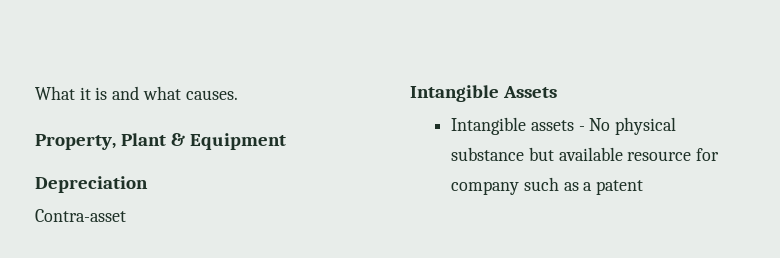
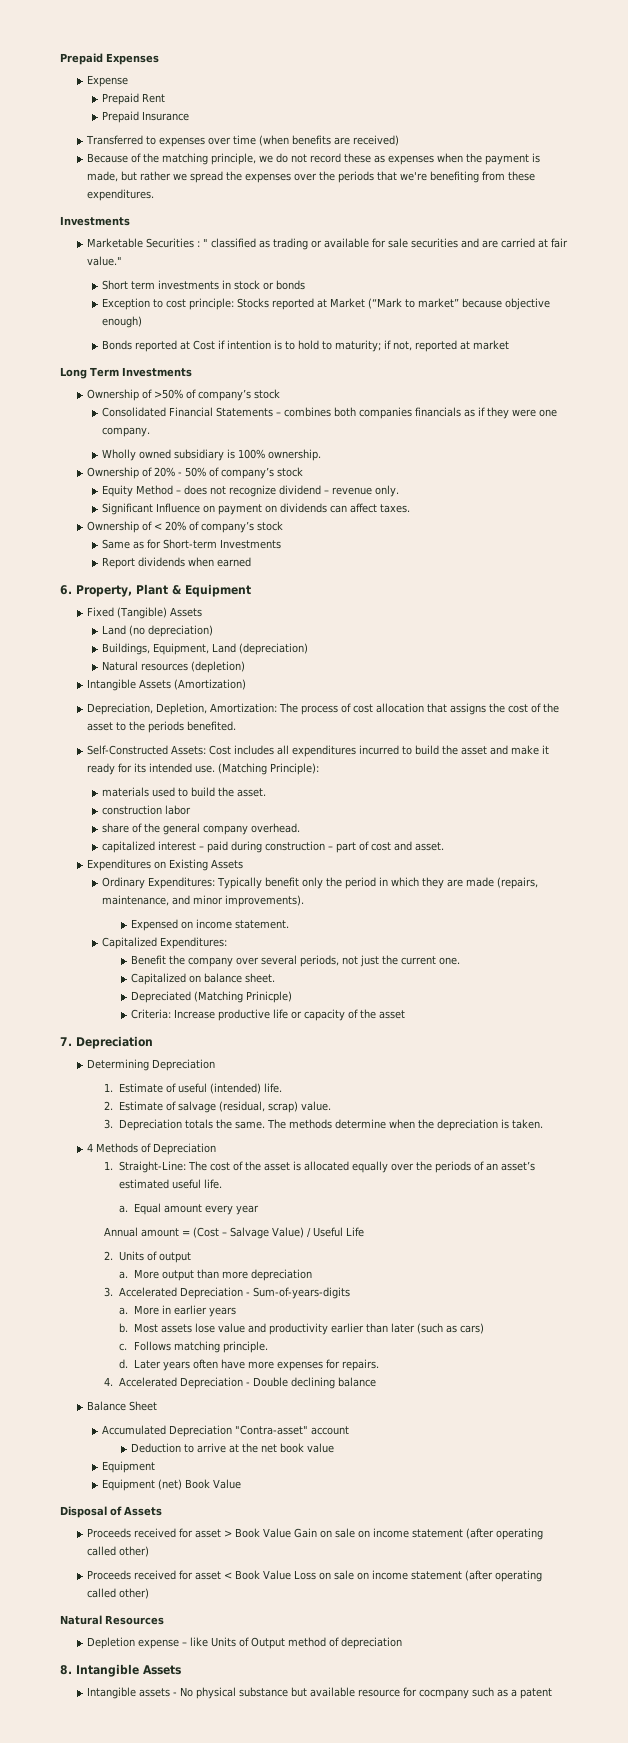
[35,86,238,100] [35,133,287,150] [35,176,148,193] [35,209,126,222] What it is and what causes. // Property, Plant & Equipment // Depreciation // Contra-asset // -> [60,53,159,65] [86,75,128,87] [101,93,165,105] [101,111,189,123] [85,135,399,147] [86,153,540,165] [86,171,535,183] [86,189,154,201] [60,216,130,226] [86,238,568,250] [86,256,122,266] [101,280,305,290] [101,298,550,310] [101,316,142,328] [101,340,509,352] [60,367,192,379] [86,389,280,401] [101,407,557,419] [101,427,150,437] [101,449,321,461] [86,467,303,479] [101,485,399,497] [101,503,410,515] [86,521,283,533] [101,539,281,549] [101,557,251,569] [60,584,251,597] [86,607,202,619] [101,625,213,637] [101,643,308,655] [101,661,245,673] [86,679,246,691] [86,703,559,715] [86,721,236,733] [86,745,549,757] [86,763,319,775] [101,787,266,797] [101,805,191,815] [101,823,300,835] [101,841,444,853] [86,859,243,871] [101,877,538,889] [101,895,304,907] [131,919,290,931] [101,937,227,949] [131,955,461,967] [131,973,276,985] [131,991,293,1003] [131,1009,406,1021] [60,1036,153,1049] [86,1059,215,1071] [104,1083,283,1094] [104,1101,332,1113] [104,1119,544,1131] [86,1143,216,1155] [104,1161,536,1173] [119,1179,223,1189] [119,1203,259,1215] [104,1227,365,1239] [104,1251,192,1263] [119,1269,312,1281] [104,1287,351,1299] [119,1305,236,1317] [119,1323,484,1335] [119,1341,268,1353] [119,1359,379,1371] [104,1377,377,1389] [86,1401,157,1411] [101,1425,349,1437] [131,1443,335,1453] [101,1461,155,1473] [101,1479,241,1491] [60,1506,162,1518] [86,1528,543,1540] [86,1546,149,1557] [86,1570,542,1582] [86,1588,149,1599] [60,1615,164,1625] [86,1637,402,1649] [60,1665,72,1675] Prepaid Expenses // Expense // Prepaid Rent // Prepaid Insurance // Transferred to expenses over time (when benefits are received) // Because of the matching principle, we do not record these as expenses when the payment is made, but rather we spread the expenses over the periods that we're benefiting from these expenditures. // Investments // Marketable Securities : " classified as trading or available for sale securities and are carried at fair value." // Short term investments in stock or bonds // Exception to cost principle: Stocks reported at Market (“Mark to market” because objective enough) // Bonds reported at Cost if intention is to hold to maturity; if not, reported at market // Long Term Investments // Ownership of >50% of company’s stock // Consolidated Financial Statements – combines both companies financials as if they were one company. // Wholly owned subsidiary is 100% ownership. // Ownership of 20% - 50% of company’s stock // Equity Method – does not recognize dividend – revenue only. // Significant Influence on payment on dividends can affect taxes. // Ownership of < 20% of company’s stock // Same as for Short-term Investments // Report dividends when earned // 6. Property, Plant & Equipment // Fixed (Tangible) Assets // Land (no depreciation) // Buildings, Equipment, Land (depreciation) // Natural resources (depletion) // Intangible Assets (Amortization) // Depreciation, Depletion, Amortization: The process of cost allocation that assigns the cost of the asset to the periods benefited. // Self-Constructed Assets: Cost includes all expenditures incurred to build the asset and make it ready for its intended use. (Matching Principle): // materials used to build the asset. // construction labor // share of the general company overhead. // capitalized interest – paid during construction – part of cost and asset. // Expenditures on Existing Assets // Ordinary Expenditures: Typically benefit only the period in which they are made (repairs, maintenance, and minor improvements). // Expensed on income statement. // Capitalized Expenditures: // Benefit the company over several periods, not just the current one. // Capitalized on balance sheet. // Depreciated (Matching Prinicple) // Criteria: Increase productive life or capacity of the asset // 7. Depreciation // Determining Depreciation // 1. Estimate of useful (intended) life. // 2. Estimate of salvage (residual, scrap) value. // 3. Depreciation totals the same. The methods determine when the depreciation is taken. // 4 Methods of Depreciation // 1. Straight-Line: The cost of the asset is allocated equally over the periods of an asset’s estimated useful life. // a. Equal amount every year // Annual amount = (Cost – Salvage Value) / Useful Life // 2. Units of output // a. More output than more depreciation // 3. Accelerated Depreciation - Sum-of-years-digits // a. More in earlier years // b. Most assets lose value and productivity earlier than later (such as cars) // c. Follows matching principle. // d. Later years often have more expenses for repairs. // 4. Accelerated Depreciation - Double declining balance // Balance Sheet // Accumulated Depreciation "Contra-asset" account // Deduction to arrive at the net book value // Equipment // Equipment (net) Book Value // Disposal of Assets // Proceeds received for asset > Book Value Gain on sale on income statement (after operating called other) // Proceeds received for asset < Book Value Loss on sale on income statement (after operating called other) // Natural Resources // Depletion expense – like Units of Output method of depreciation // 8.
[451,181,520,195] company -> [418,1689,469,1699] cocmpany

